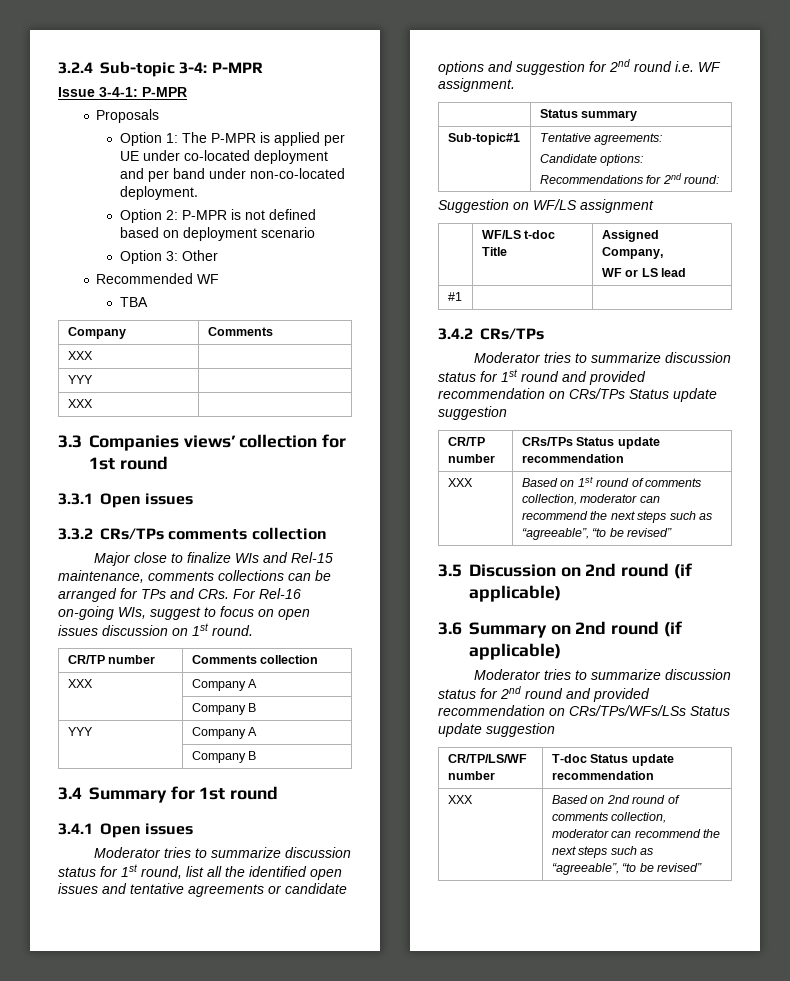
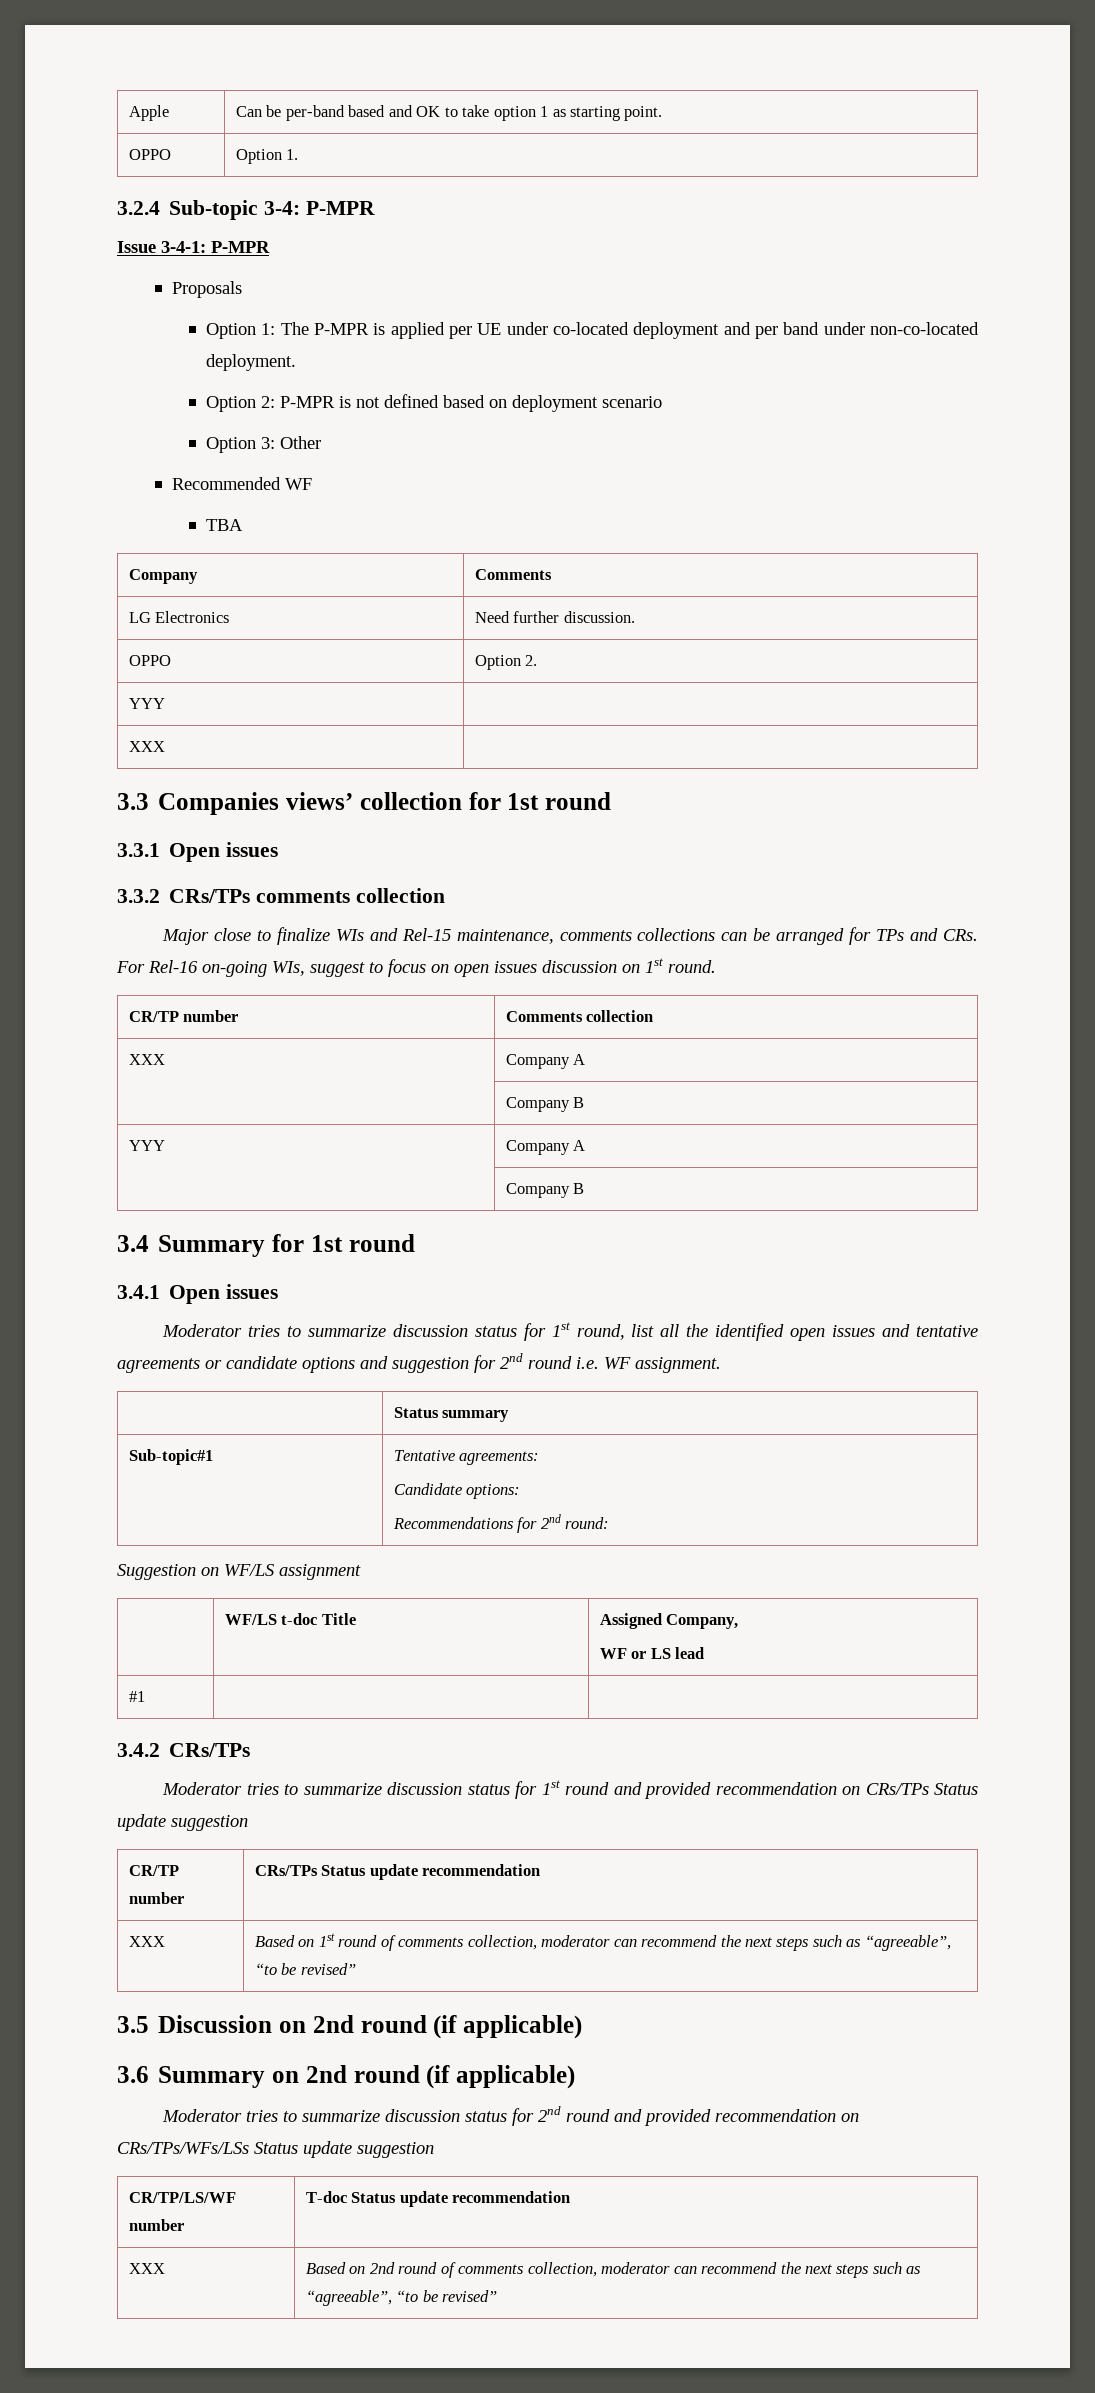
(58, 68) none -> [128,105,169,121] [235,105,663,121] [128,149,171,160] [235,149,299,164] Apple | Can be per-band based and OK to take option 1 as starting point. // OPPO | Option 1. //
[67,351,93,360] XXX | -> [128,611,230,623] [474,611,635,623] [128,655,171,666] [474,655,538,670] LG Electronics | Need further discussion. // OPPO | Option 2.

